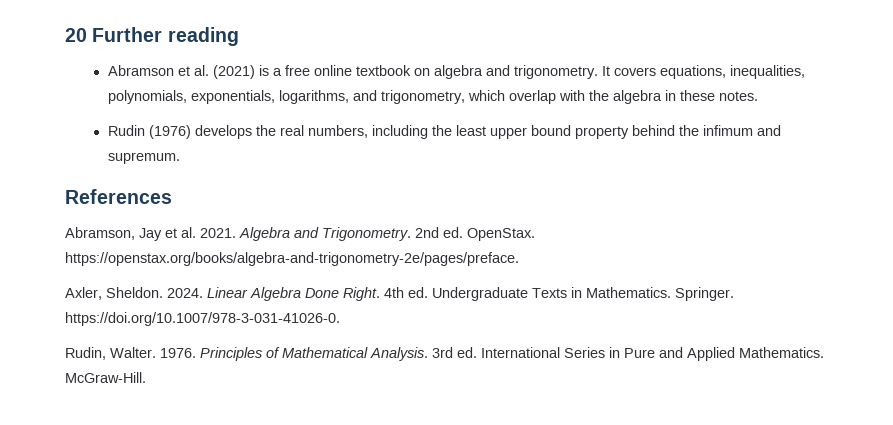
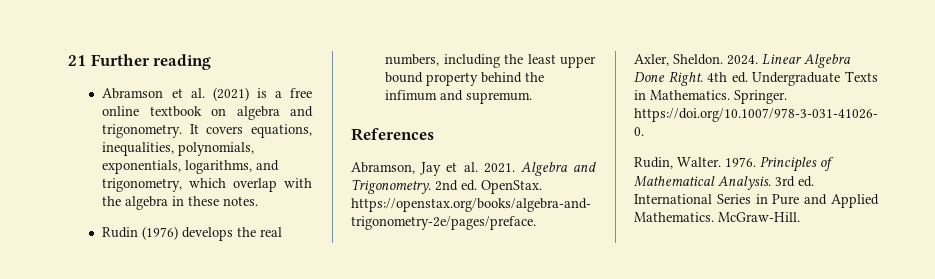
[65,28,87,42] 20 -> [68,55,86,66] 21

